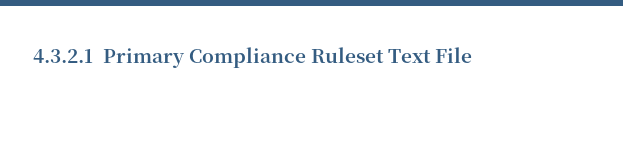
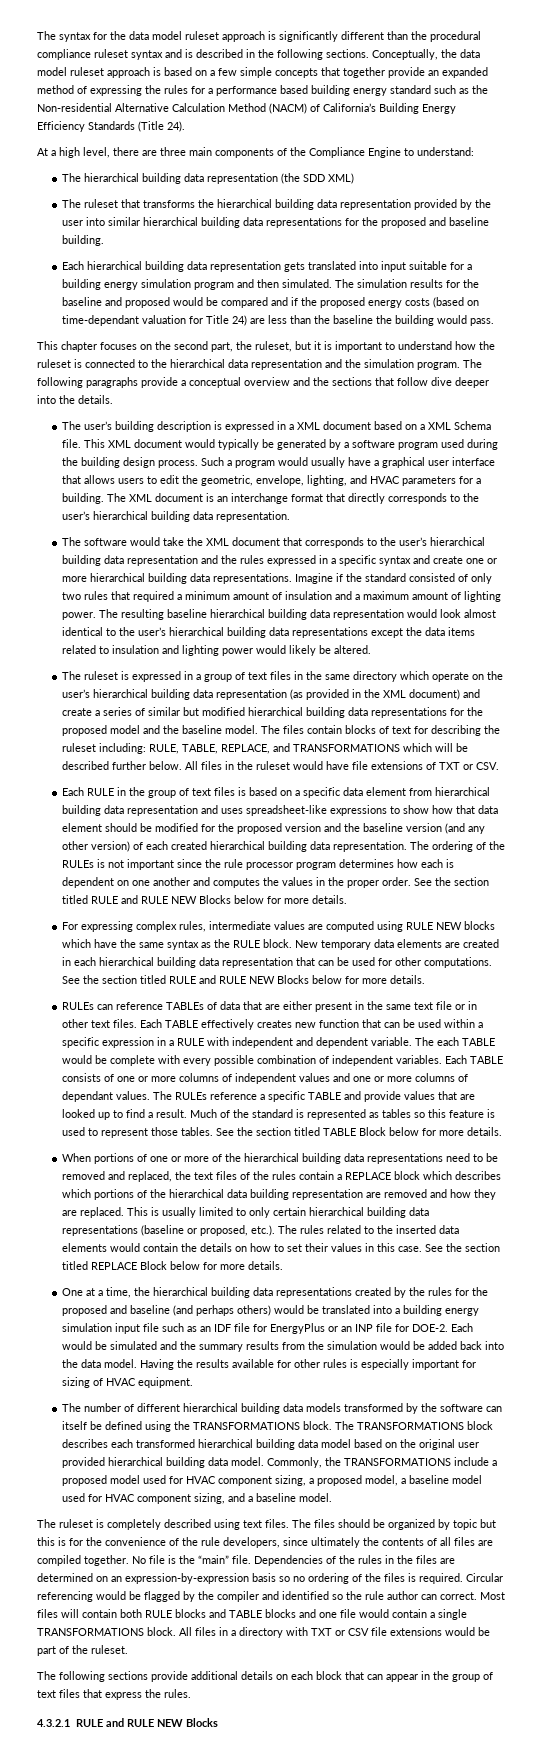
[33,47,473,68] 4.3.2.1 Primary Compliance Ruleset Text File -> [37,31,481,42] [37,49,480,60] [37,67,488,78] [37,85,488,96] [37,103,456,114] [37,121,185,132] [37,147,474,158] [61,173,354,184] [61,199,491,210] [61,217,489,228] [61,235,104,246] [61,261,472,272] [61,279,479,290] [61,297,479,308] [61,315,494,326] [37,341,495,352] [37,359,482,370] [37,377,489,388] [37,395,113,404] [61,421,491,432] [61,439,498,450] [61,457,495,468] [61,475,481,486] [61,493,479,504] [61,511,290,522] [61,537,485,548] [61,555,497,566] [61,573,492,584] [61,591,501,602] [61,609,496,620] [61,627,475,638] [61,645,371,656] [61,671,503,682] [61,689,480,700] [61,707,483,718] [61,725,500,736] [61,743,468,754] [61,761,499,770] [61,787,490,798] [61,805,498,816] [61,823,485,834] [61,841,505,852] [61,859,454,870] [61,877,489,888] [61,895,347,904] [61,921,495,932] [61,939,499,950] [61,957,492,968] [61,975,425,984] [61,1001,477,1012] [61,1019,483,1030] [61,1037,495,1048] [61,1055,503,1066] [61,1073,468,1084] [61,1091,475,1102] [61,1109,495,1120] [61,1127,502,1138] [61,1153,498,1164] [61,1171,501,1182] [61,1189,496,1200] [61,1207,429,1218] [61,1225,459,1236] [61,1243,500,1252] [61,1261,283,1270] [61,1287,488,1298] [61,1305,479,1316] [61,1323,473,1334] [61,1341,504,1352] [61,1359,476,1370] [61,1377,193,1388] [61,1403,502,1414] [61,1421,493,1432] [61,1439,479,1450] [61,1457,497,1468] [61,1475,482,1486] [61,1493,332,1504] [37,1519,496,1530] [37,1537,493,1548] [37,1555,455,1566] [37,1573,503,1584] [37,1591,505,1602] [37,1609,467,1620] [37,1627,490,1638] [37,1645,128,1656] [37,1671,493,1682] [37,1689,191,1700] [37,1718,218,1727] The syntax for the data model ruleset approach is significantly different than the procedural compliance ruleset syntax and is described in the following sections. Conceptually, the data model ruleset approach is based on a few simple concepts that together provide an expanded method of expressing the rules for a performance based building energy standard such as the Non-residential Alternative Calculation Method (NACM) of California’s Building Energy Efficiency Standards (Title 24). // At a high level, there are three main components of the Compliance Engine to understand: // The hierarchical building data representation (the SDD XML) // The ruleset that transforms the hierarchical building data representation provided by the user into similar hierarchical building data representations for the proposed and baseline building. // Each hierarchical building data representation gets translated into input suitable for a building energy simulation program and then simulated. The simulation results for the baseline and proposed would be compared and if the proposed energy costs (based on time-dependant valuation for Title 24) are less than the baseline the building would pass. // This chapter focuses on the second part, the ruleset, but it is important to understand how the ruleset is connected to the hierarchical data representation and the simulation program. The following paragraphs provide a conceptual overview and the sections that follow dive deeper into the details. // The user’s building description is expressed in a XML document based on a XML Schema file. This XML document would typically be generated by a software program used during the building design process. Such a program would usually have a graphical user interface that allows users to edit the geometric, envelope, lighting, and HVAC parameters for a building. The XML document is an interchange format that directly corresponds to the user’s hierarchical building data representation. // The software would take the XML document that corresponds to the user’s hierarchical building data representation and the rules expressed in a specific syntax and create one or more hierarchical building data representations. Imagine if the standard consisted of only two rules that required a minimum amount of insulation and a maximum amount of lighting power. The resulting baseline hierarchical building data representation would look almost identical to the user’s hierarchical building data representations except the data items related to insulation and lighting power would likely be altered. // The ruleset is expressed in a group of text files in the same directory which operate on the user’s hierarchical building data representation (as provided in the XML document) and create a series of similar but modified hierarchical building data representations for the proposed model and the baseline model. The files contain blocks of text for describing the ruleset including: RULE, TABLE, REPLACE, and TRANSFORMATIONS which will be described further below. All files in the ruleset would have file extensions of TXT or CSV. // Each RULE in the group of text files is based on a specific data element from hierarchical building data representation and uses spreadsheet-like expressions to show how that data element should be modified for the proposed version and the baseline version (and any other version) of each created hierarchical building data representation. The ordering of the RULEs is not important since the rule processor program determines how each is dependent on one another and computes the values in the proper order. See the section titled RULE and RULE NEW Blocks below for more details. // For expressing complex rules, intermediate values are computed using RULE NEW blocks which have the same syntax as the RULE block. New temporary data elements are created in each hierarchical building data representation that can be used for other computations. See the section titled RULE and RULE NEW Blocks below for more details. // RULEs can reference TABLEs of data that are either present in the same text file or in other text files. Each TABLE effectively creates new function that can be used within a specific expression in a RULE with independent and dependent variable. The each TABLE would be complete with every possible combination of independent variables. Each TABLE consists of one or more columns of independent values and one or more columns of dependant values. The RULEs reference a specific TABLE and provide values that are looked up to find a result. Much of the standard is represented as tables so this feature is used to represent those tables. See the section titled TABLE Block below for more details. // When portions of one or more of the hierarchical building data representations need to be removed and replaced, the text files of the rules contain a REPLACE block which describes which portions of the hierarchical data building representation are removed and how they are replaced. This is usually limited to only certain hierarchical building data representations (baseline or proposed, etc.). The rules related to the inserted data elements would contain the details on how to set their values in this case. See the section titled REPLACE Block below for more details. // One at a time, the hierarchical building data representations created by the rules for the proposed and baseline (and perhaps others) would be translated into a building energy simulation input file such as an IDF file for EnergyPlus or an INP file for DOE-2. Each would be simulated and the summary results from the simulation would be added back into the data model. Having the results available for other rules is especially important for sizing of HVAC equipment. // The number of different hierarchical building data models transformed by the software can itself be defined using the TRANSFORMATIONS block. The TRANSFORMATIONS block describes each transformed hierarchical building data model based on the original user provided hierarchical building data model. Commonly, the TRANSFORMATIONS include a proposed model used for HVAC component sizing, a proposed model, a baseline model used for HVAC component sizing, and a baseline model. // The ruleset is completely described using text files. The files should be organized by topic but this is for the convenience of the rule developers, since ultimately the contents of all files are compiled together. No file is the “main” file. Dependencies of the rules in the files are determined on an expression-by-expression basis so no ordering of the files is required. Circular referencing would be flagged by the compiler and identified so the rule author can correct. Most files will contain both RULE blocks and TABLE blocks and one file would contain a single TRANSFORMATIONS block. All files in a directory with TXT or CSV file extensions would be part of the ruleset. // The following sections provide additional details on each block that can appear in the group of text files that express the rules. // 4.3.2.1 RULE and RULE NEW Blocks

